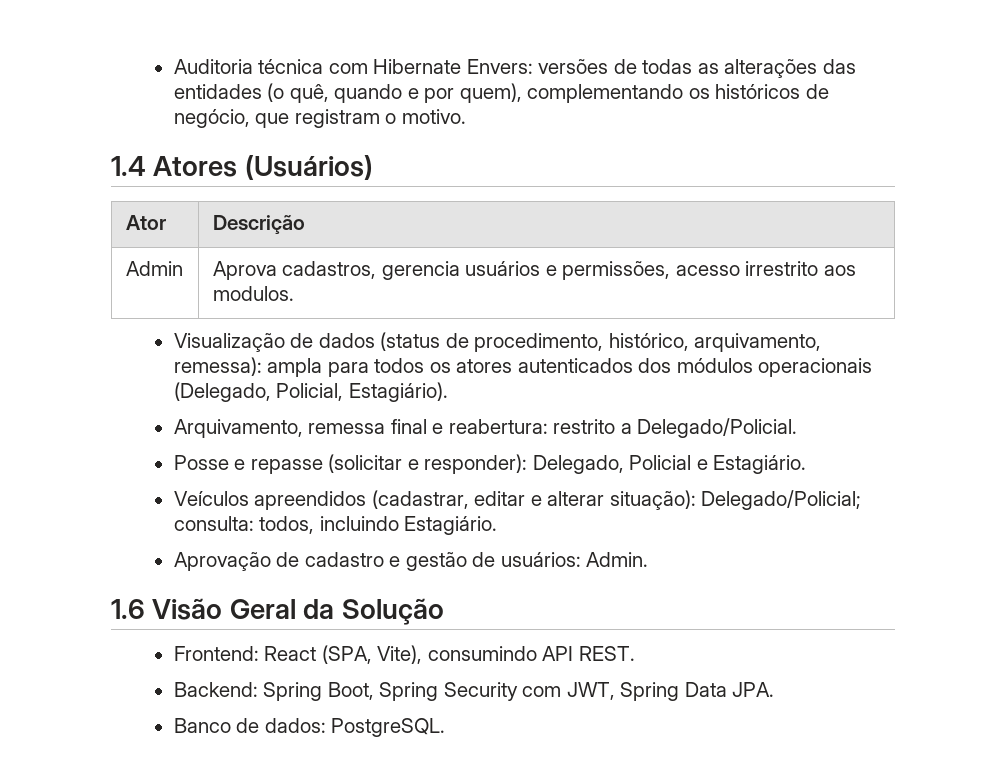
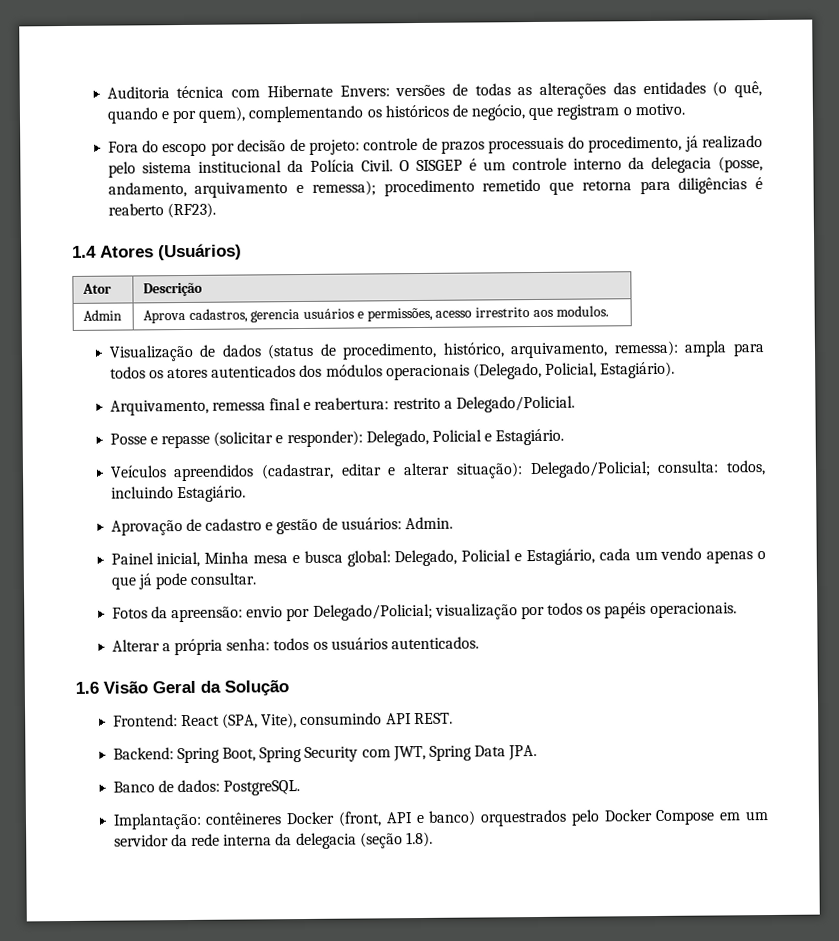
(466, 116) none -> [107,135,764,157] [107,156,763,178] [107,177,763,198] [107,202,216,219] // Fora do escopo por decisão de projeto: controle de prazos processuais do procedimento, já realizado pelo sistema institucional da Polícia Civil. O SISGEP é um controle interno da delegacia (posse, andamento, arquivamento e remessa); procedimento remetido que retorna para diligências é reaberto (RF23).
(649, 559) none -> [110,547,766,568] [110,572,257,590] [111,602,737,623] [111,636,479,656] // Painel inicial, Minha mesa e busca global: Delegado, Policial e Estagiário, cada um vendo apenas o que já pode consultar. // Fotos da apreensão: envio por Delegado/Policial; visualização por todos os papéis operacionais. // Alterar a própria senha: todos os usuários autenticados.
(446, 727) none -> [112,809,769,830] [113,831,433,850] // Implantação: contêineres Docker (front, API e banco) orquestrados pelo Docker Compose em um servidor da rede interna da delegacia (seção 1.8).

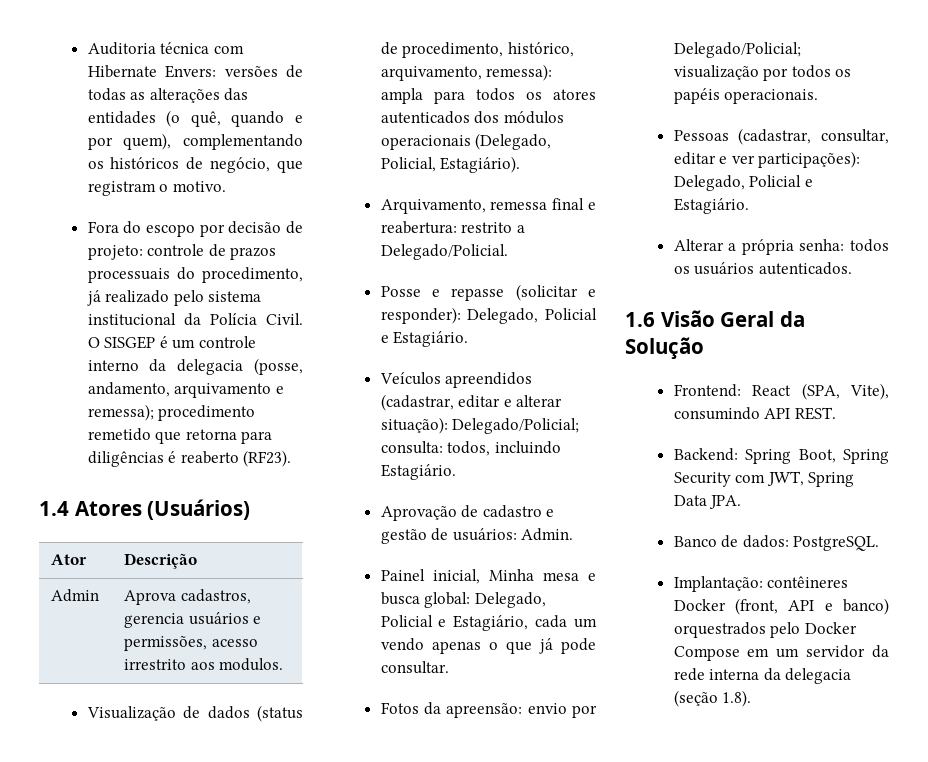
(737, 610) none -> [673,128,889,145] [673,151,861,168] [673,175,813,191] [673,198,749,214] // Pessoas (cadastrar, consultar, editar e ver participações): Delegado, Policial e Estagiário.

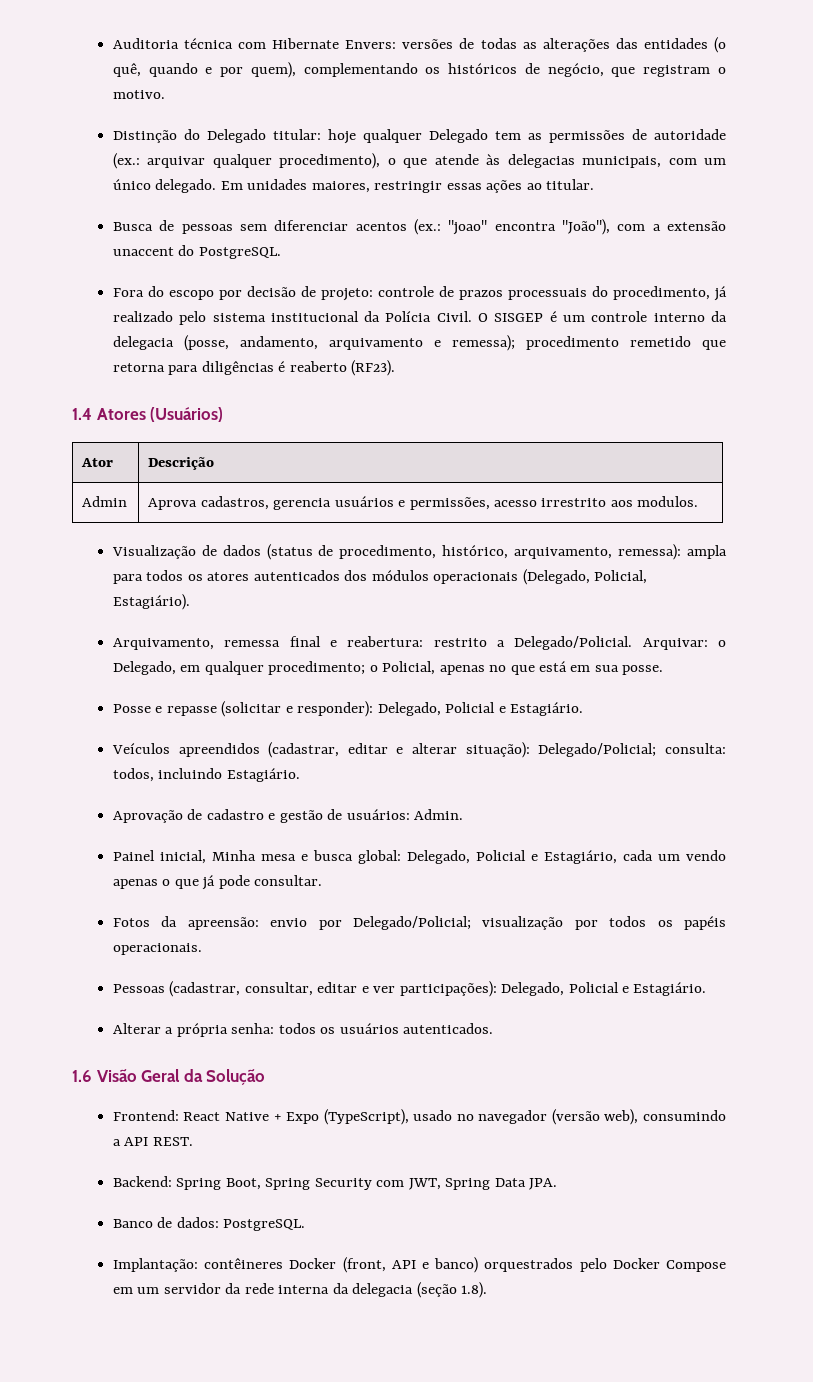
(226, 186) none -> [112,129,726,144] [112,153,726,169] [112,179,594,193] [112,219,726,235] [112,245,281,259] // Distinção do Delegado titular: hoje qualquer Delegado tem as permissões de autoridade (ex.: arquivar qualquer procedimento), o que atende às delegacias municipais, com um único delegado. Em unidades maiores, restringir essas ações ao titular. // Busca de pessoas sem diferenciar acentos (ex.: "joao" encontra "João"), com a extensão unaccent do PostgreSQL.
(508, 252) none -> [642,638,726,650] [112,661,664,675] Arquivar: o Delegado, em qualquer procedimento; o Policial, apenas no que está em sua posse.
[801,383,889,400] [673,407,760,420] (SPA, Vite), consumindo -> [224,1109,726,1125] [112,1139,121,1146] Native + Expo (TypeScript), usado no navegador (versão web), consumindo a

